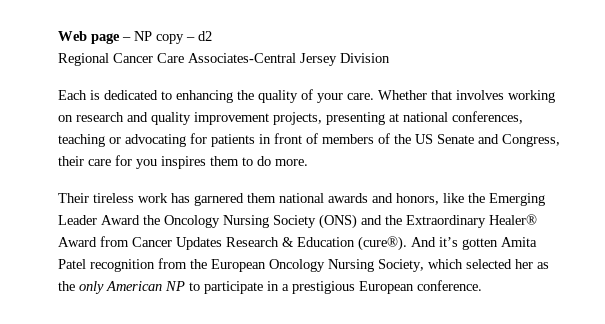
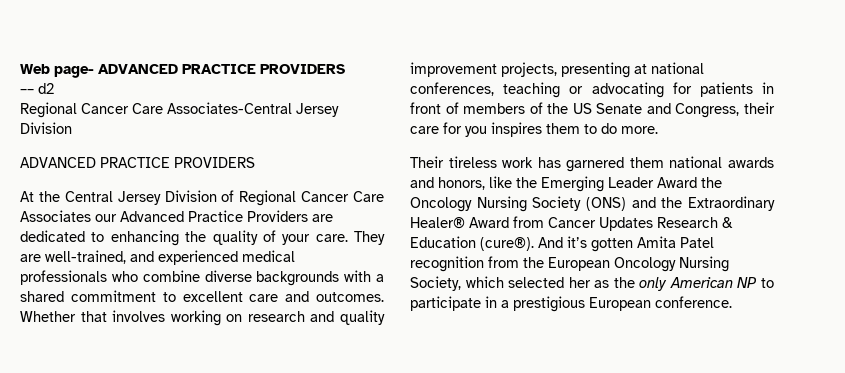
[91,31,195,44] page – NP copy – -> [54,64,345,78] [20,89,34,94] page- ADVANCED PRACTICE PROVIDERS // ––
[58,90,100,100] Each is -> [20,157,255,168] [20,190,384,206] [20,210,333,222] ADVANCED PRACTICE PROVIDERS // At the Central Jersey Division of Regional Cancer Care Associates our Advanced Practice Providers are
(374, 96) none -> [354,231,385,245] [20,250,295,265] [20,270,384,286] [20,290,384,302] They are well-trained, and experienced medical professionals who combine diverse backgrounds with a shared commitment to excellent care and outcomes.

